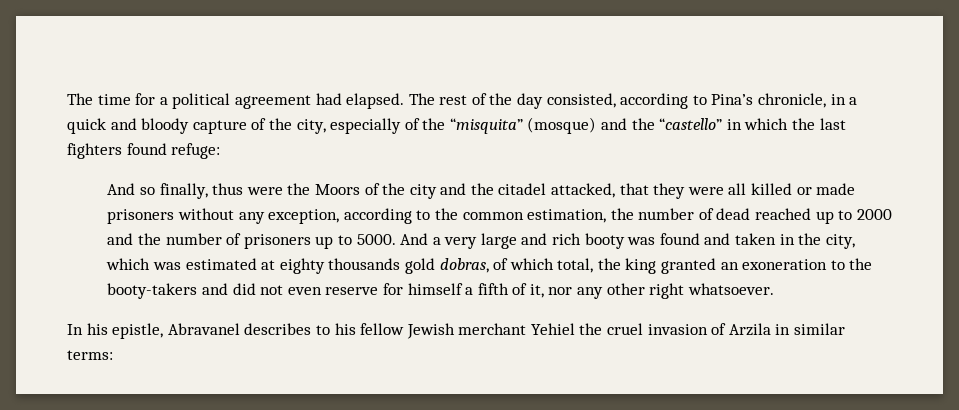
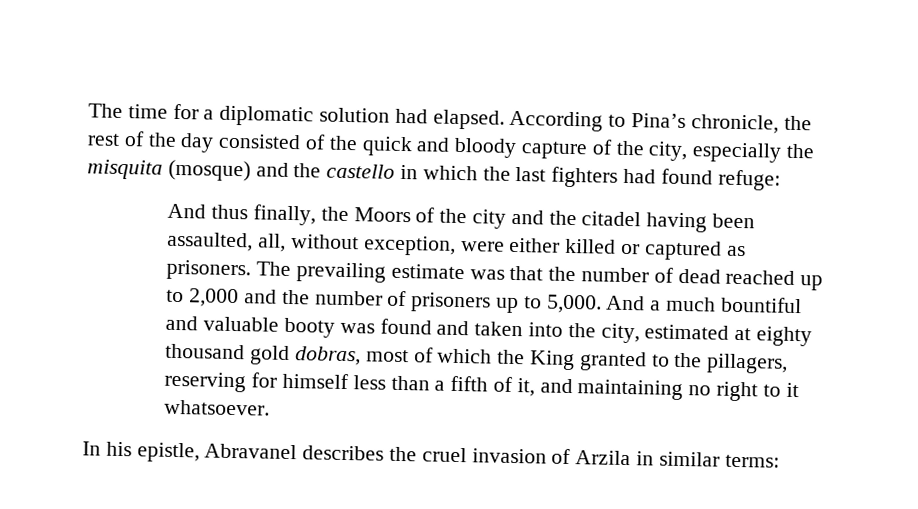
[172,93,858,109] political agreement had elapsed. The rest of the day consisted, according to Pina’s chronicle, in a -> [219,105,812,134] [87,131,358,153] diplomatic solution had elapsed. According to Pina’s chronicle, the rest of the day consisted of the
[404,118,523,134] of the “misquita” -> [786,143,816,159] [87,159,163,180] the misquita
[659,118,723,130] “castello” -> [326,163,396,179] castello
(122, 151) none -> [623,168,657,184] had
[139,183,283,199] so finally, thus were -> [211,204,316,226] thus finally,
[551,183,856,199] [107,208,607,224] attacked, that they were all killed or made prisoners without any exception, according to the common estimation, -> [646,212,756,233] [167,231,746,261] [166,259,544,283] having been assaulted, all, without exception, were either killed or captured as prisoners. The prevailing estimate was that
[856,209,892,220] 2000 -> [189,288,240,308] 2,000
[356,234,396,245] 5000. -> [545,294,602,314] 5,000.
[444,233,582,249] very large and rich -> [666,296,802,314] [165,315,280,332] much bountiful and valuable
[779,233,855,249] [106,258,181,270] in the city, which was -> [528,322,640,344] into the city,
[328,258,401,270] thousands -> [165,343,246,360] thousand
(489, 265) none -> [365,349,409,363] most
[557,258,873,274] [107,283,685,299] total, the king granted an exoneration to the booty-takers and did not even reserve for himself a fifth of it, nor any other right -> [497,349,789,374] [164,371,799,402] the King granted to the pillagers, reserving for himself less than a fifth of it, and maintaining no right to it
[315,323,575,339] to his fellow Jewish merchant Yehiel -> (385, 453) none

